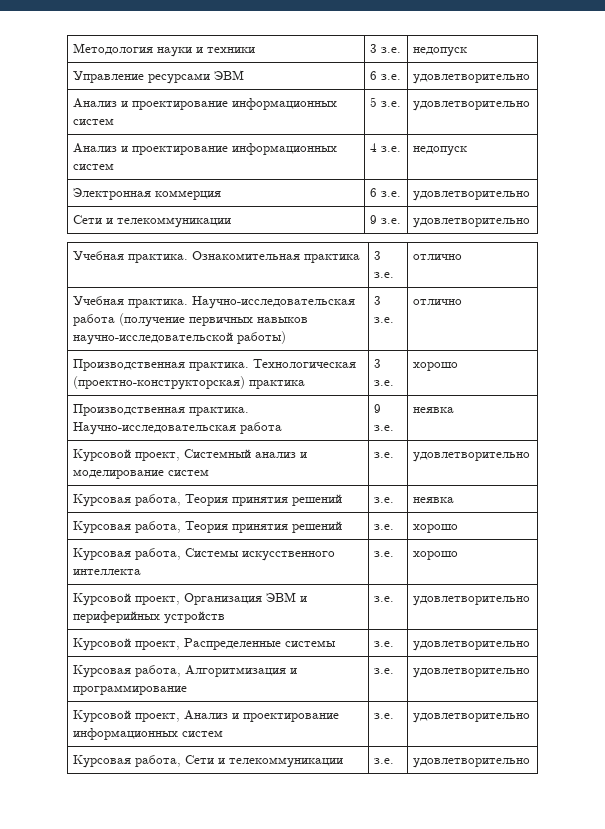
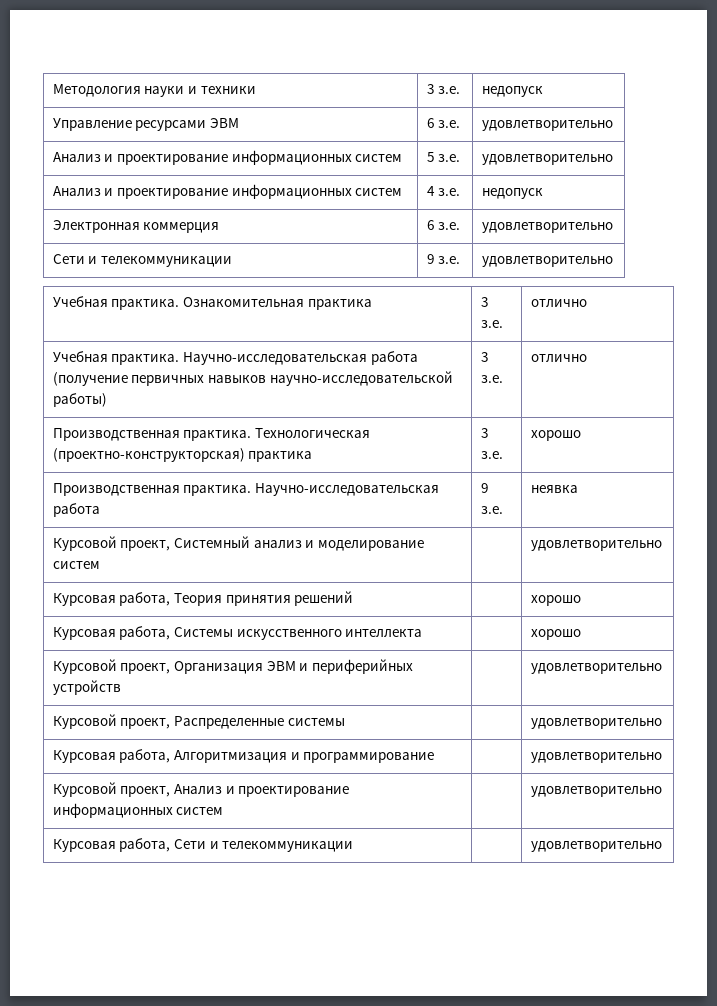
[373,452,394,458] з.е. -> (100, 565) none
[373,497,394,503] [412,497,454,503] [72,521,342,534] [373,524,394,530] з.е. | неявка // Курсовая работа, Теория принятия решений | з.е. -> (354, 598) none
[373,551,394,557] з.е. -> (423, 633) none
[373,596,394,602] з.е. -> (121, 687) none
[373,641,394,647] з.е. -> (345, 722) none
[373,668,394,674] з.е. -> (435, 757) none
[373,713,394,719] з.е. -> (224, 811) none
[373,758,394,764] з.е. -> (354, 846) none

